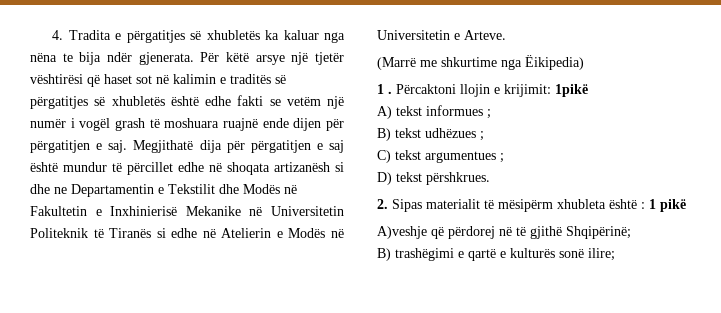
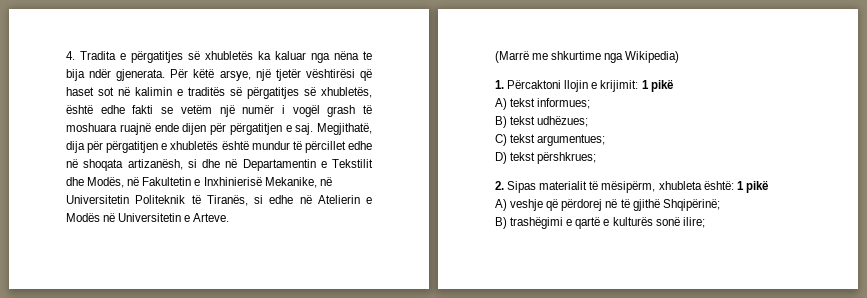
[255,55,285,65] arsye -> [219,70,251,81] arsye,
[111,96,165,106] xhubletës -> [321,87,372,98] xhubletës,
[133,140,194,153] Megjithatë -> [317,123,372,135] Megjithatë,
[329,140,344,153] saj -> [170,141,219,150] xhubletës
[274,162,330,172] artizanësh -> [127,159,183,170] artizanësh,
[54,187,67,194] ne -> [225,159,238,168] në
[243,184,280,194] Modës -> [87,177,125,188] Modës,
[185,206,241,216] Mekanike -> [264,177,317,188] Mekanike,
[109,228,152,238] Tiranës -> [206,195,248,206] Tiranës,
[525,55,584,70] [377,84,392,94] Ëikipedia) // 1 . -> [625,51,680,63] [495,80,504,89] Wikipedia) // 1.
[555,84,588,97] 1pikë -> [641,79,673,92] 1 pikë
[426,105,491,119] informues ; -> [537,98,591,109] informues;
[425,128,484,141] udhëzues ; -> [537,116,589,127] udhëzues;
[425,151,504,163] argumentues ; -> [537,134,606,146] argumentues;
[426,172,490,185] përshkrues. -> [537,152,597,164] përshkrues;
[498,199,686,212] [377,226,427,239] mësipërm xhubleta është : 1 pikë // A)veshje -> [601,180,768,193] [495,199,544,211] mësipërm, xhubleta është: 1 pikë // A) veshje

